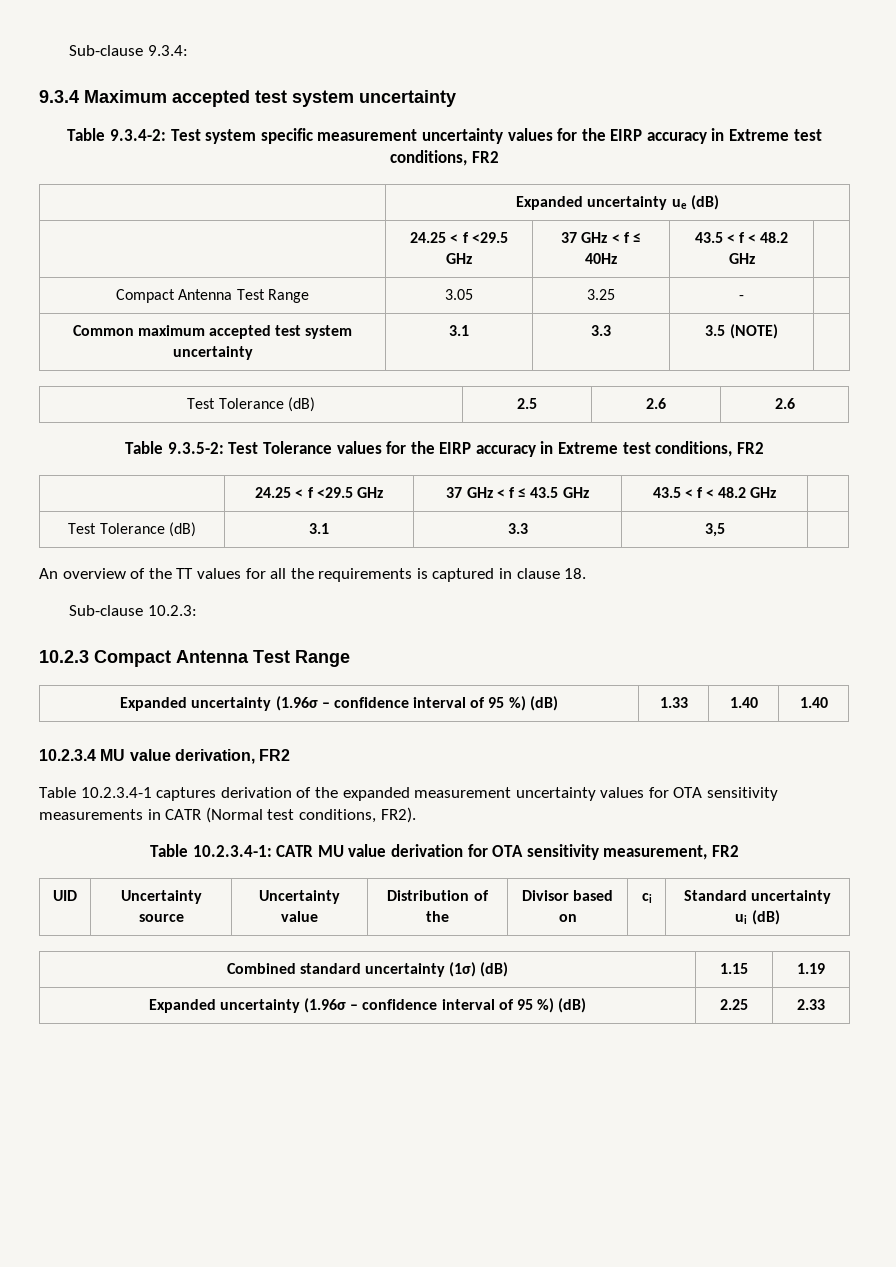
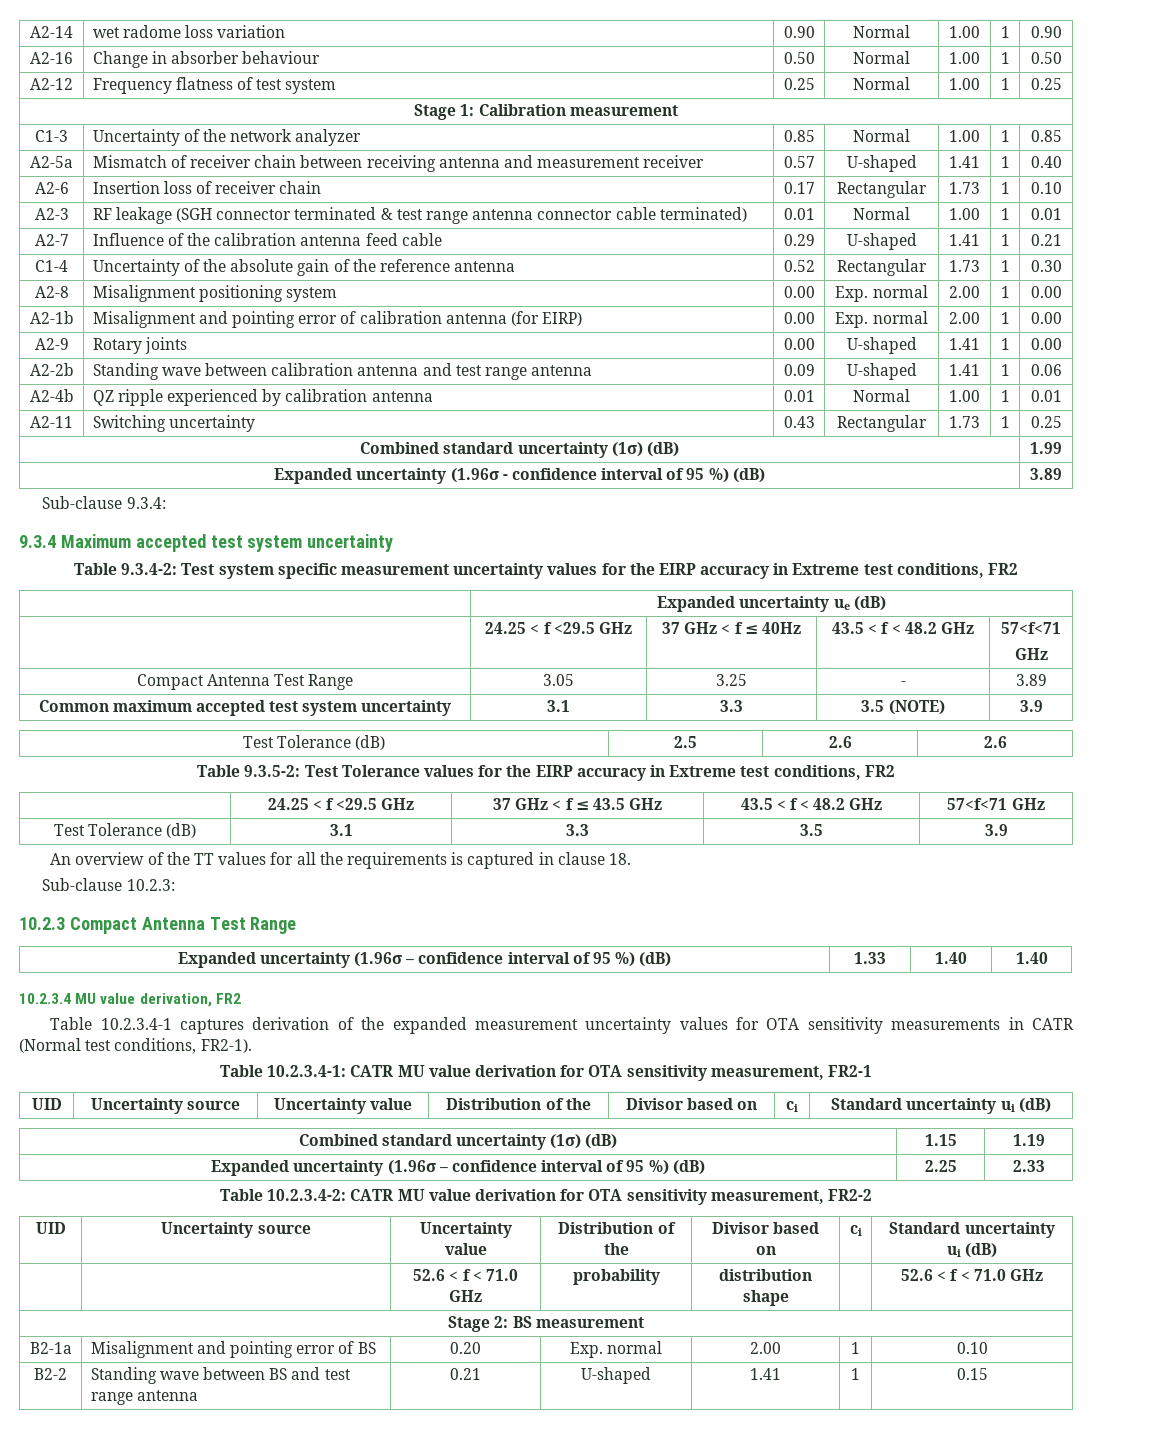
(69, 50) none -> [30,26,73,38] [92,25,286,38] [783,26,815,38] [853,25,910,38] [949,26,980,38] [1000,26,1010,38] [1030,26,1062,38] [30,52,73,64] [92,51,321,68] [783,52,815,64] [853,51,910,64] [949,52,980,64] [1000,52,1010,64] [1030,52,1062,64] [30,78,73,90] [92,77,337,94] [783,78,815,90] [853,77,910,90] [949,78,980,90] [1000,78,1010,90] [1030,78,1062,90] [414,104,678,120] [35,130,68,142] [92,129,362,146] [783,130,815,142] [853,129,910,142] [949,130,980,142] [1000,130,1010,142] [1030,130,1062,142] [30,156,73,168] [92,155,705,172] [783,156,815,168] [846,155,917,172] [949,156,980,168] [1000,156,1010,168] [1030,156,1062,168] [34,182,69,194] [92,181,322,194] [783,182,815,194] [837,181,927,198] [949,182,980,194] [1000,182,1010,194] [1030,182,1062,194] [34,208,69,220] [92,207,747,224] [783,208,815,220] [853,207,910,220] [949,208,980,220] [1000,208,1010,220] [1030,208,1062,220] [34,234,69,246] [92,233,442,246] [783,234,815,246] [846,233,917,250] [949,234,980,246] [1000,234,1010,246] [1030,234,1062,246] [35,260,68,272] [92,259,516,276] [783,260,815,272] [837,259,927,276] [949,260,980,272] [1000,260,1010,272] [1030,260,1062,272] [34,286,69,298] [92,285,338,302] [783,286,815,298] [835,285,928,302] [949,286,980,298] [1000,286,1010,298] [1030,286,1062,298] [29,311,74,324] [92,311,583,328] [783,312,815,324] [835,311,928,328] [949,312,980,324] [1000,312,1010,324] [1030,312,1062,324] [34,338,69,350] [92,337,187,354] [783,338,815,350] [846,337,917,354] [949,338,980,350] [1000,338,1010,350] [1030,338,1062,350] [29,363,74,376] [92,363,593,380] [783,364,815,376] [846,363,917,380] [949,364,980,376] [1000,364,1010,376] [1030,364,1062,376] [29,389,74,402] [92,389,433,406] [783,390,815,402] [853,389,910,402] [949,390,980,402] [1000,390,1010,402] [1030,390,1062,402] [30,416,73,428] [92,415,255,432] [783,416,815,428] [837,415,927,432] [949,416,980,428] [1000,416,1010,428] [1030,416,1062,428] [360,442,679,458] [1030,442,1062,454] [274,468,765,484] [1030,468,1062,480] A2-14 | wet radome loss variation | 0.90 | Normal | 1.00 | 1 | 0.90 // A2-16 | Change in absorber behaviour | 0.50 | Normal | 1.00 | 1 | 0.50 // A2-12 | Frequency flatness of test system | 0.25 | Normal | 1.00 | 1 | 0.25 // Stage 1: Calibration measurement // C1-3 | Uncertainty of the network analyzer | 0.85 | Normal | 1.00 | 1 | 0.85 // A2-5a | Mismatch of receiver chain between receiving antenna and measurement receiver | 0.57 | U-shaped | 1.41 | 1 | 0.40 // A2-6 | Insertion loss of receiver chain | 0.17 | Rectangular | 1.73 | 1 | 0.10 // A2-3 | RF leakage (SGH connector terminated & test range antenna connector cable terminated) | 0.01 | Normal | 1.00 | 1 | 0.01 // A2-7 | Influence of the calibration antenna feed cable | 0.29 | U-shaped | 1.41 | 1 | 0.21 // C1-4 | Uncertainty of the absolute gain of the reference antenna | 0.52 | Rectangular | 1.73 | 1 | 0.30 // A2-8 | Misalignment positioning system | 0.00 | Exp. normal | 2.00 | 1 | 0.00 // A2-1b | Misalignment and pointing error of calibration antenna (for EIRP) | 0.00 | Exp. normal | 2.00 | 1 | 0.00 // A2-9 | Rotary joints | 0.00 | U-shaped | 1.41 | 1 | 0.00 // A2-2b | Standing wave between calibration antenna and test range antenna | 0.09 | U-shaped | 1.41 | 1 | 0.06 // A2-4b | QZ ripple experienced by calibration antenna | 0.01 | Normal | 1.00 | 1 | 0.01 // A2-11 | Switching uncertainty | 0.43 | Rectangular | 1.73 | 1 | 0.25 // Combined standard uncertainty (1σ) (dB) | 1.99 // Expanded uncertainty (1.96σ - confidence interval of 95 %) (dB) | 3.89 //
(755, 258) none -> [1001,622,1061,634] [1014,648,1048,660] 57<f<71 // GHz
(744, 297) none -> [1015,674,1047,686] 3.89
(778, 331) none -> [1019,700,1043,712] 3.9
(777, 492) none -> [947,798,1045,810] 57<f<71 GHz
[704,523,725,537] 3,5 | -> [800,824,823,836] [984,824,1008,836] 3.5 | 3.9
[380,807,416,823] FR2). -> [200,1039,252,1053] FR2-1).
[711,845,739,857] FR2 -> [827,1065,872,1077] FR2-1
(825, 1004) none -> [220,1189,872,1205] [35,1222,66,1234] [161,1222,311,1238] [419,1222,512,1238] [444,1243,487,1255] [558,1222,676,1234] [603,1243,629,1255] [711,1222,820,1234] [755,1246,776,1255] [849,1225,862,1236] [889,1222,1055,1238] [946,1243,998,1258] [413,1269,518,1281] [449,1290,482,1302] [572,1269,660,1285] [719,1269,812,1281] [742,1290,789,1306] [901,1269,1043,1281] [448,1316,644,1332] [29,1342,72,1354] [90,1341,376,1358] [450,1342,481,1354] [569,1341,663,1358] [750,1342,781,1354] [851,1342,860,1354] [956,1342,988,1354] [34,1368,67,1380] [90,1367,351,1384] [90,1390,198,1405] [450,1368,481,1380] [581,1367,651,1384] [750,1368,781,1380] [851,1368,860,1380] [956,1368,988,1380] // Table 10.2.3.4-2: CATR MU value derivation for OTA sensitivity measurement, FR2-2 // UID | Uncertainty source | Uncertainty value | Distribution of the | Divisor based on | ci | Standard uncertainty ui (dB) // | | 52.6 < f < 71.0 GHz | probability | distribution shape | | 52.6 < f < 71.0 GHz // Stage 2: BS measurement // B2-1a | Misalignment and pointing error of BS | 0.20 | Exp. normal | 2.00 | 1 | 0.10 // B2-2 | Standing wave between BS and test range antenna | 0.21 | U-shaped | 1.41 | 1 | 0.15

